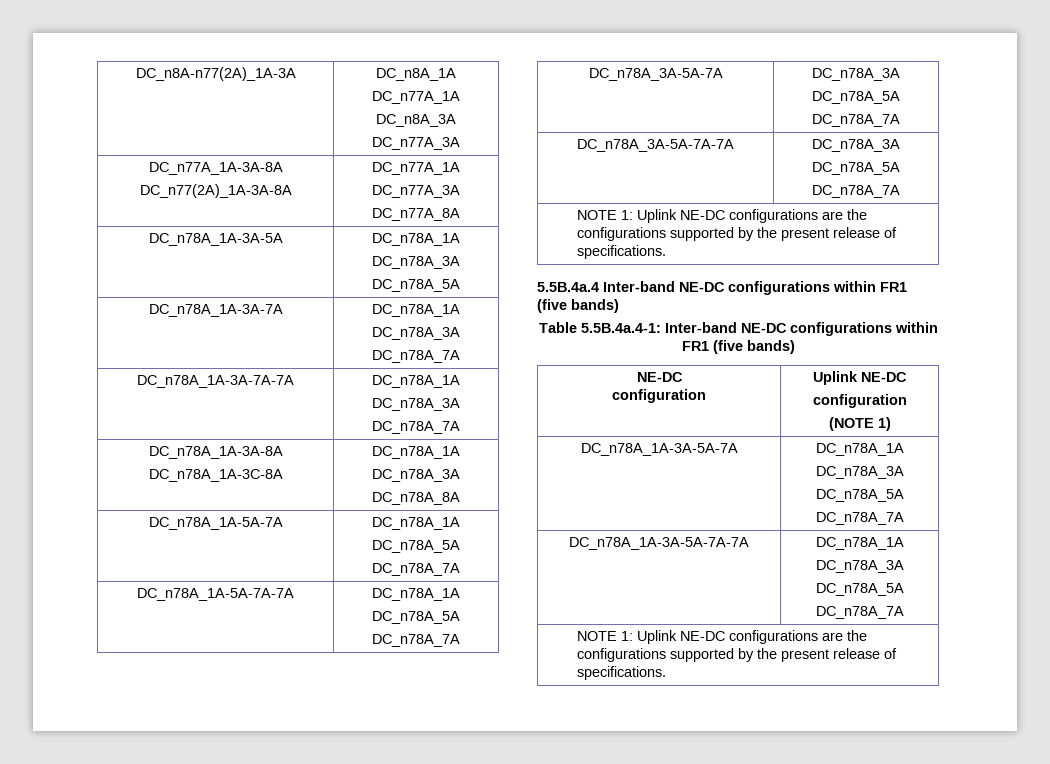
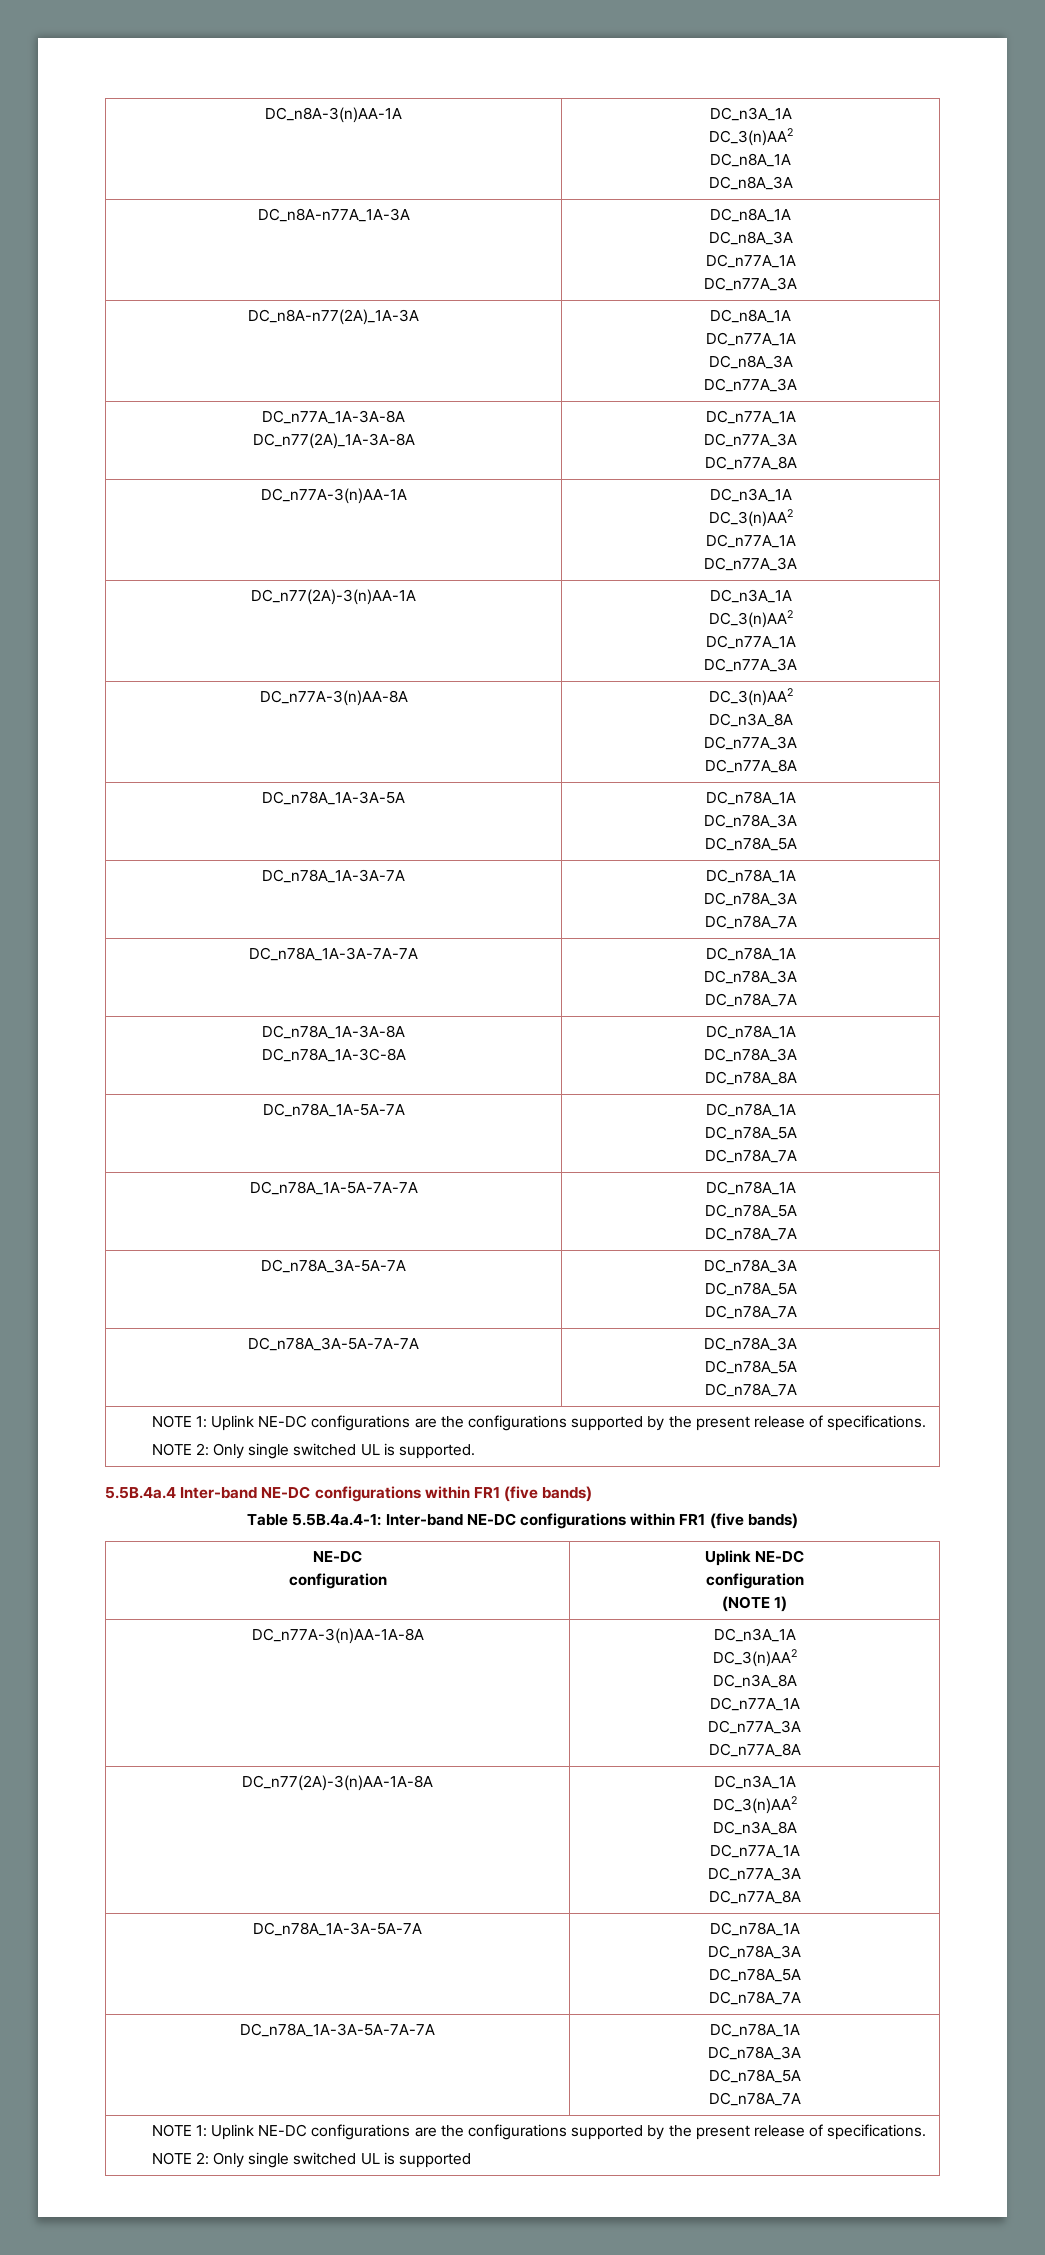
(135, 74) none -> [265,107,402,123] [709,107,792,121] [708,128,793,146] [710,153,792,167] [708,176,793,190] [257,208,410,222] [710,208,792,222] [708,231,793,245] [705,254,796,268] [704,277,798,291] DC_n8A-3(n)AA-1A | DC_n3A_1A // DC_3(n)AA2 // DC_n8A_1A // DC_n8A_3A // DC_n8A-n77A_1A-3A | DC_n8A_1A // DC_n8A_3A // DC_n77A_1A // DC_n77A_3A //
(460, 214) none -> [260,488,407,504] [709,488,792,502] [708,509,793,527] [705,534,796,548] [704,557,798,571] [251,589,416,605] [709,589,792,603] [708,610,793,628] [705,635,796,649] [704,658,798,672] [259,690,408,706] [708,688,793,706] [708,713,793,727] [704,736,798,750] [704,759,797,773] // DC_n77A-3(n)AA-1A | DC_n3A_1A // DC_3(n)AA2 // DC_n77A_1A // DC_n77A_3A // DC_n77(2A)-3(n)AA-1A | DC_n3A_1A // DC_3(n)AA2 // DC_n77A_1A // DC_n77A_3A // DC_n77A-3(n)AA-8A | DC_3(n)AA2 // DC_n3A_8A // DC_n77A_3A // DC_n77A_8A
(666, 252) none -> [151,1443,475,1459] // NOTE 2: Only single switched UL is supported.
(891, 424) none -> [251,1628,424,1644] [713,1628,796,1642] [712,1649,797,1667] [712,1674,797,1688] [709,1697,800,1711] [708,1720,802,1734] [708,1743,801,1757] [242,1775,433,1791] [713,1775,796,1789] [712,1796,797,1814] [712,1821,797,1835] [709,1844,800,1858] [708,1867,802,1881] [708,1890,801,1904] // DC_n77A-3(n)AA-1A-8A | DC_n3A_1A // DC_3(n)AA2 // DC_n3A_8A // DC_n77A_1A // DC_n77A_3A // DC_n77A_8A // DC_n77(2A)-3(n)AA-1A-8A | DC_n3A_1A // DC_3(n)AA2 // DC_n3A_8A // DC_n77A_1A // DC_n77A_3A // DC_n77A_8A
(666, 673) none -> [151,2152,471,2168] // NOTE 2: Only single switched UL is supported

